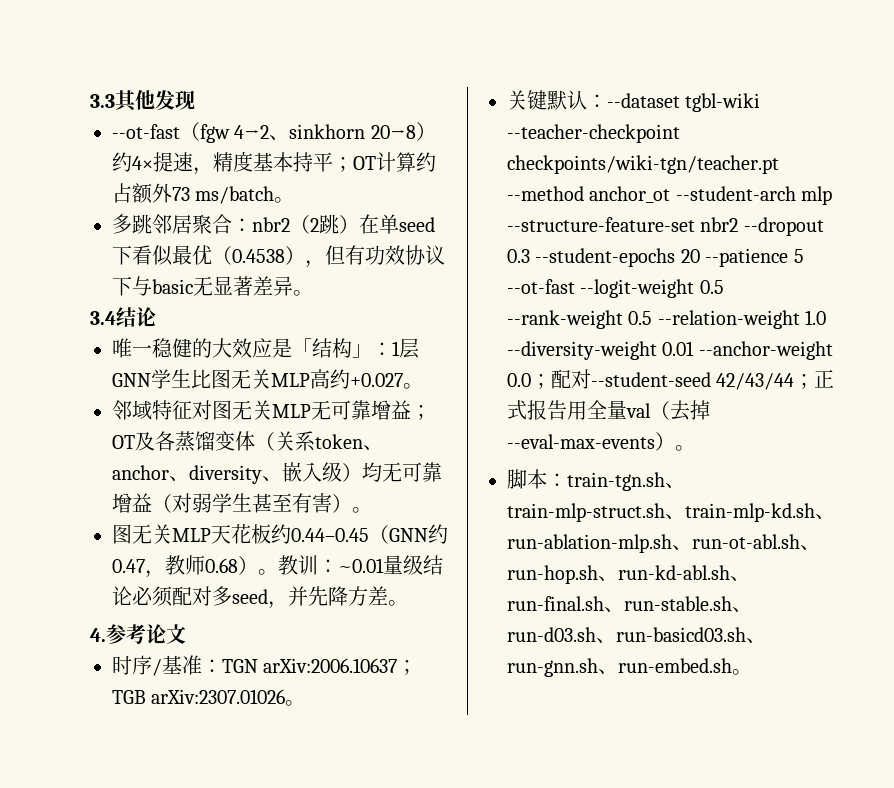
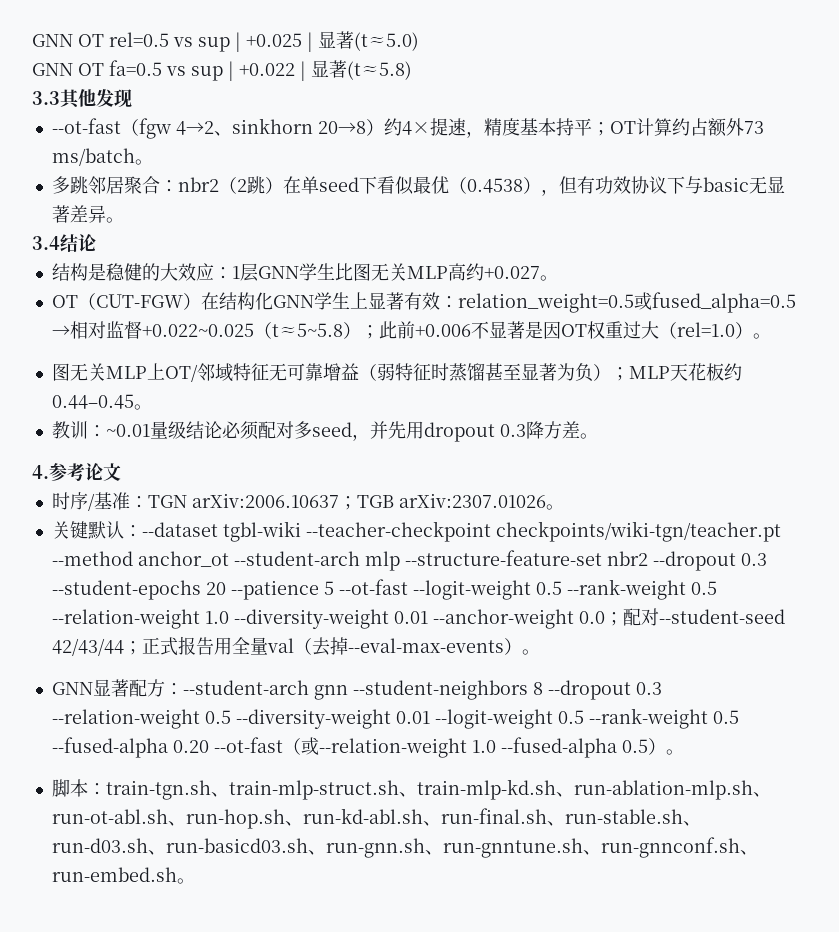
(90, 101) none -> [32,31,419,52] [32,60,412,81] GNN OT rel=0.5 vs sup | +0.025 | 显著(t≈5.0) // GNN OT fa=0.5 vs sup | +0.022 | 显著(t≈5.8) //
[112,338,152,358] 唯一 -> [51,263,106,281] 结构是
[272,338,372,358] 是「结构」 -> (214, 272) none
[112,400,431,420] [112,431,383,452] [112,462,442,484] [112,493,372,513] [112,524,448,544] [112,555,278,578] 邻域特征对图无关MLP无可靠增益；OT及各蒸馏变体（关系token、anchor、diversity、嵌入级）均无可靠增益（对弱学生甚至有害）。 // 图无关MLP天花板约0.44–0.45（GNN约0.47，教师0.68）。 -> [51,292,796,313] [51,321,771,339] [51,363,742,382] [51,394,152,410] OT（CUT-FGW）在结构化GNN学生上显著有效：relation_weight=0.5或fused_alpha=0.5 →相对监督+0.022~0.025（t≈5~5.8）；此前+0.006不显著是因OT权重过大（rel=1.0）。 // 图无关MLP上OT/邻域特征无可靠增益（弱特征时蒸馏甚至显著为负）；MLP天花板约0.44–0.45。 //
(328, 596) none -> [405,421,526,442] 用dropout 0.3
(695, 448) none -> [51,679,662,700] [51,708,739,729] [51,737,684,758] // GNN显著配方：--student-arch gnn --student-neighbors 8 --dropout 0.3 --relation-weight 0.5 --diversity-weight 0.01 --logit-weight 0.5 --rank-weight 0.5 --fused-alpha 0.20 --ot-fast（或--relation-weight 1.0 --fused-alpha 0.5）。
(618, 671) none -> [442,837,758,858] run-gnntune.sh、run-gnnconf.sh、

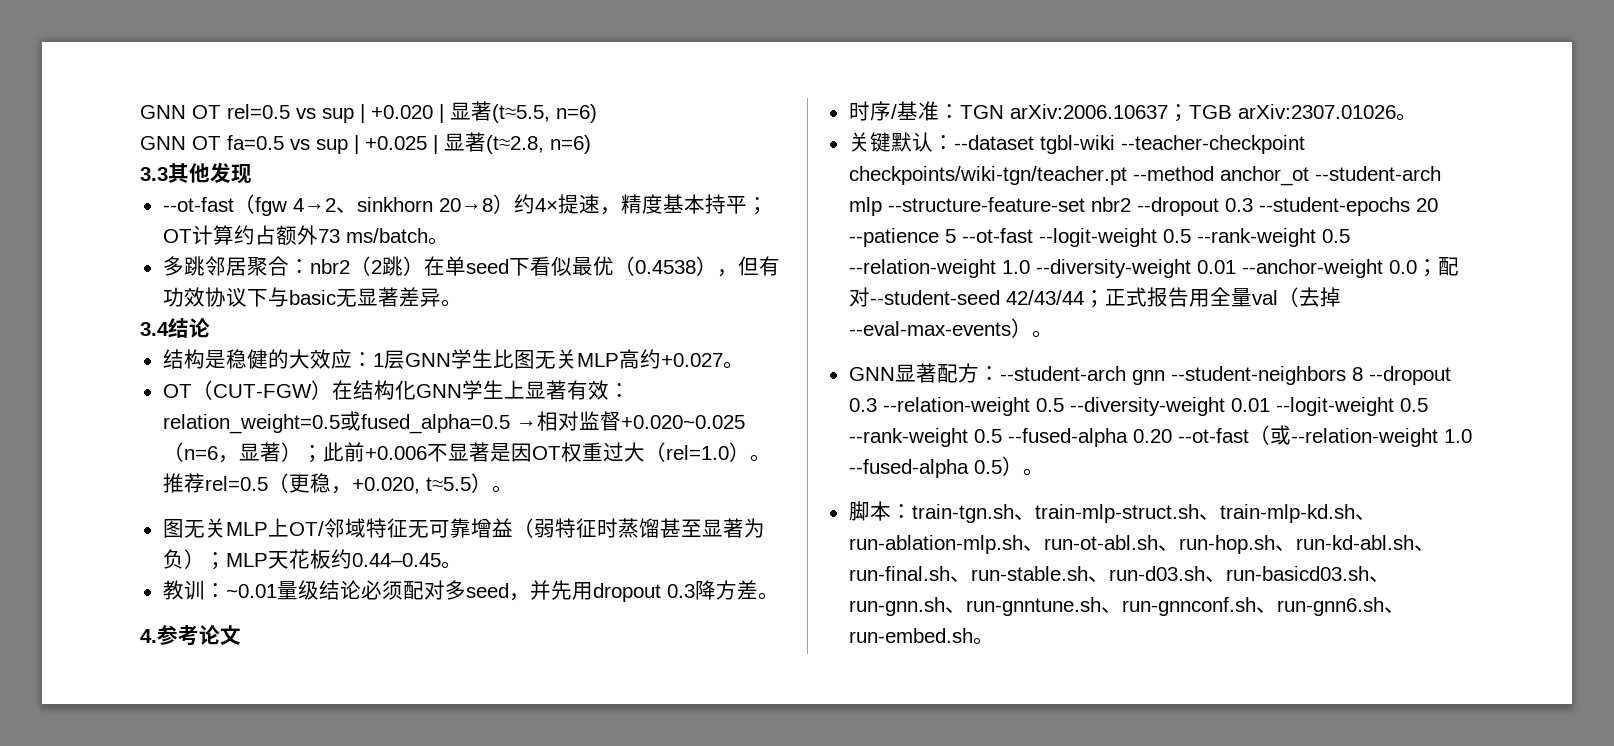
[246,31,419,52] [32,60,412,81] +0.025 | 显著(t≈5.0) // GNN OT fa=0.5 vs sup | +0.022 | 显著(t≈5.8) -> [371,101,597,123] [140,132,591,154] +0.020 | 显著(t≈5.5, n=6) // GNN OT fa=0.5 vs sup | +0.025 | 显著(t≈2.8, n=6)
[141,322,343,339] +0.022~0.025（t≈5~5.8 -> [620,415,745,429] [162,442,281,463] +0.020~0.025（n=6，显著
(771, 336) none -> [162,473,513,494] 推荐rel=0.5（更稳，+0.020, t≈5.5）。
(758, 852) none -> [1276,597,1405,616] run-gnn6.sh、

